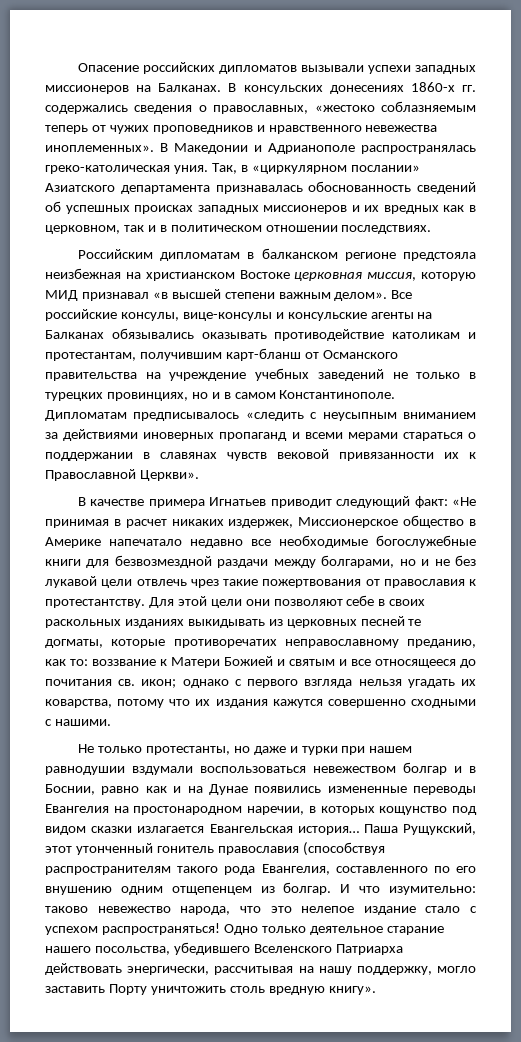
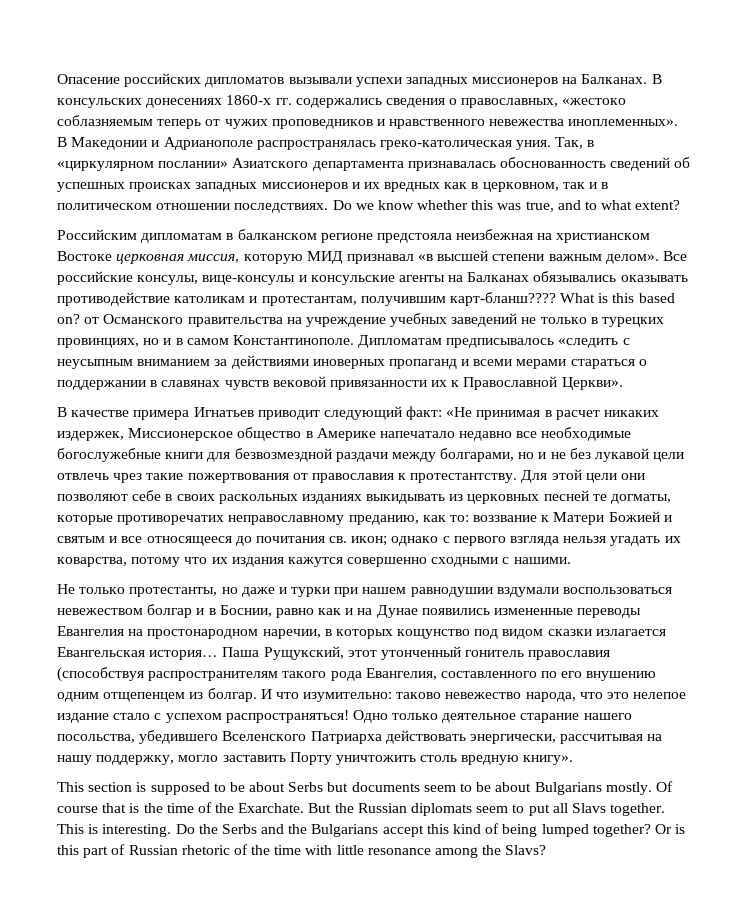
(432, 229) none -> [332,200,681,212] Do we know whether this was true, and to what extent?
[225,348,301,361] карт-бланш -> [449,292,675,306] [57,314,80,324] карт-бланш???? What is this based on?
(376, 990) none -> [57,781,673,795] [57,802,666,816] [57,823,686,837] [57,844,547,858] // This section is supposed to be about Serbs but documents seem to be about Bulgarians mostly. Of course that is the time of the Exarchate. But the Russian diplomats seem to put all Slavs together. This is interesting. Do the Serbs and the Bulgarians accept this kind of being lumped together? Or is this part of Russian rhetoric of the time with little resonance among the Slavs?

